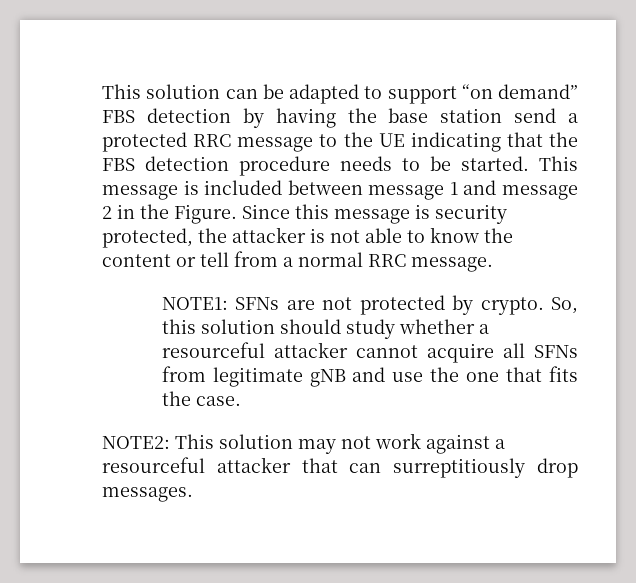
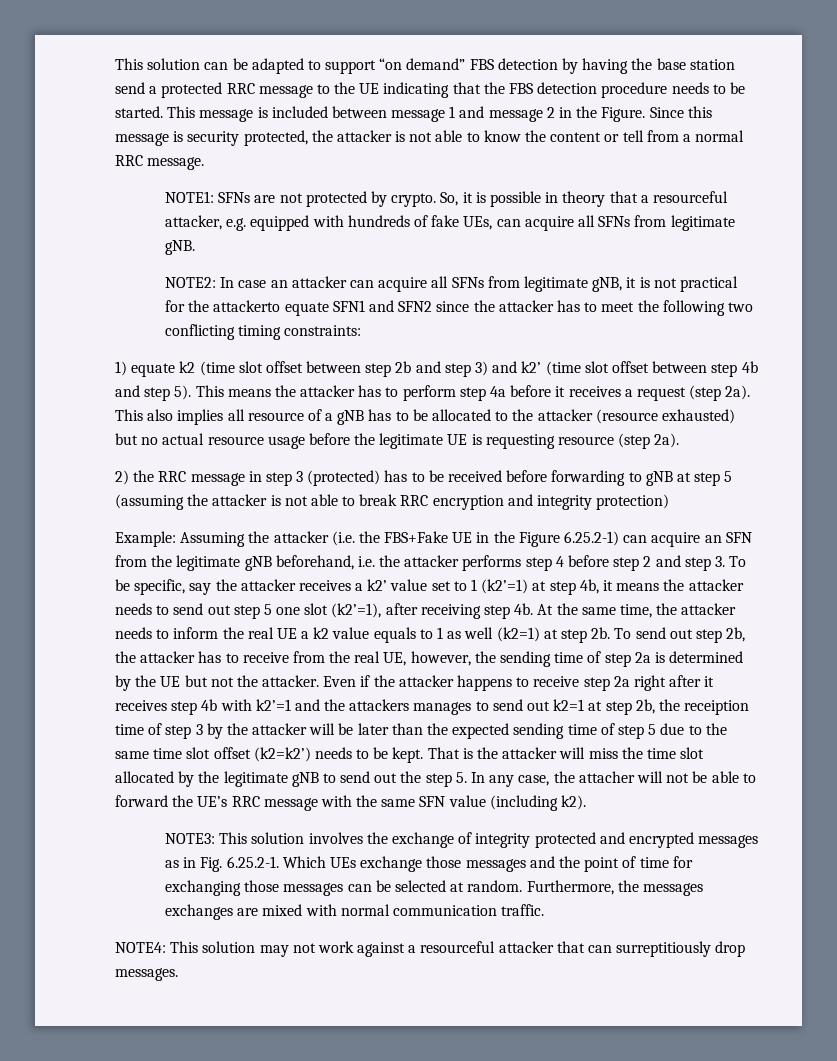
[161,319,489,339] [161,342,578,363] [161,366,579,387] [161,391,241,406] [102,436,170,449] this solution should study whether a resourceful attacker cannot acquire all SFNs from legitimate gNB and use the one that fits the case. // NOTE2: -> [462,191,728,207] [165,215,735,231] [165,240,196,255] [165,276,738,292] [165,300,753,316] [165,324,362,340] [115,361,758,377] [115,385,751,401] [115,409,735,425] [115,433,680,449] [115,470,733,486] [115,494,670,510] [115,531,752,547] [115,555,747,571] [115,579,744,595] [115,603,737,619] [115,627,746,643] [115,651,744,667] [115,675,715,691] [115,699,750,715] [115,723,727,739] [115,747,705,763] [115,771,756,787] [115,795,587,811] [165,832,759,848] [165,856,693,872] [165,880,703,896] [165,904,545,920] [115,942,166,953] it is possible in theory that a resourceful attacker, e.g. equipped with hundreds of fake UEs, can acquire all SFNs from legitimate gNB. // NOTE2: In case an attacker can acquire all SFNs from legitimate gNB, it is not practical for the attackerto equate SFN1 and SFN2 since the attacker has to meet the following two conflicting timing constraints: // 1) equate k2 (time slot offset between step 2b and step 3) and k2’ (time slot offset between step 4b and step 5). This means the attacker has to perform step 4a before it receives a request (step 2a). This also implies all resource of a gNB has to be allocated to the attacker (resource exhausted) but no actual resource usage before the legitimate UE is requesting resource (step 2a). // 2) the RRC message in step 3 (protected) has to be received before forwarding to gNB at step 5 (assuming the attacker is not able to break RRC encryption and integrity protection) // Example: Assuming the attacker (i.e. the FBS+Fake UE in the Figure 6.25.2-1) can acquire an SFN from the legitimate gNB beforehand, i.e. the attacker performs step 4 before step 2 and step 3. To be specific, say the attacker receives a k2’ value set to 1 (k2’=1) at step 4b, it means the attacker needs to send out step 5 one slot (k2’=1), after receiving step 4b. At the same time, the attacker needs to inform the real UE a k2 value equals to 1 as well (k2=1) at step 2b. To send out step 2b, the attacker has to receive from the real UE, however, the sending time of step 2a is determined by the UE but not the attacker. Even if the attacker happens to receive step 2a right after it receives step 4b with k2’=1 and the attackers manages to send out k2=1 at step 2b, the receiption time of step 3 by the attacker will be later than the expected sending time of step 5 due to the same time slot offset (k2=k2’) needs to be kept. That is the attacker will miss the time slot allocated by the legitimate gNB to send out the step 5. In any case, the attacher will not be able to forward the UE’s RRC message with the same SFN value (including k2). // NOTE3: This solution involves the exchange of integrity protected and encrypted messages as in Fig. 6.25.2-1. Which UEs exchange those messages and the point of time for exchanging those messages can be selected at random. Furthermore, the messages exchanges are mixed with normal communication traffic. // NOTE4:

